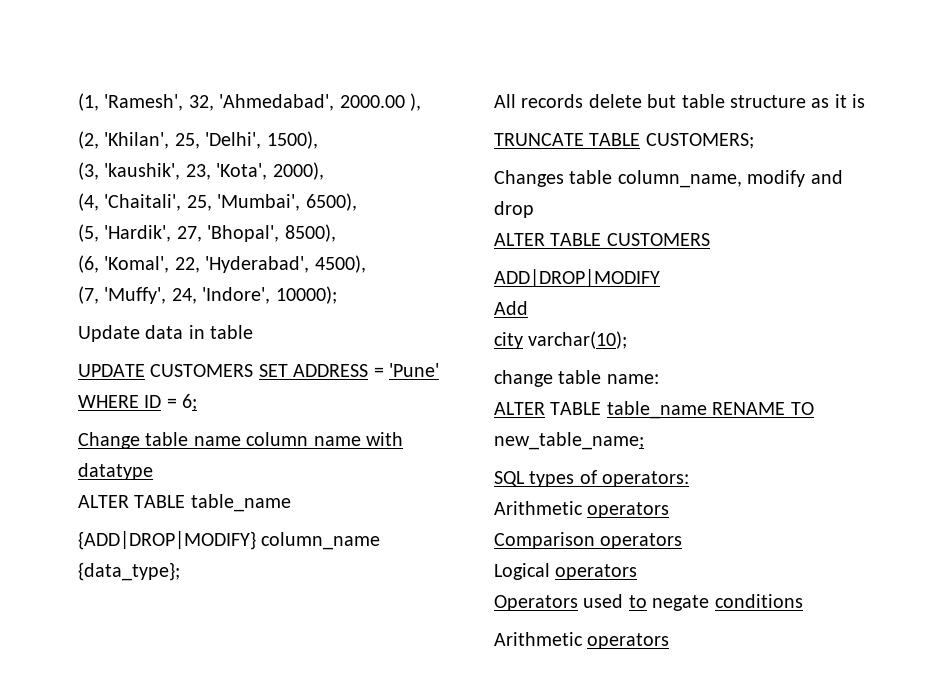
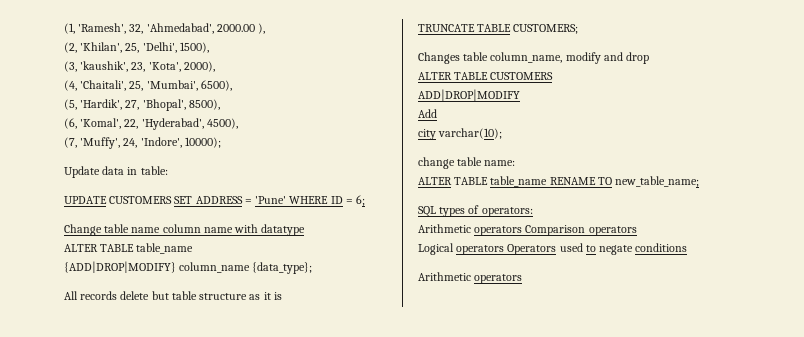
[210,325,254,339] table -> [140,166,168,175] table:
(670, 510) // -> (523, 231) none
(638, 572) // -> (505, 250) none

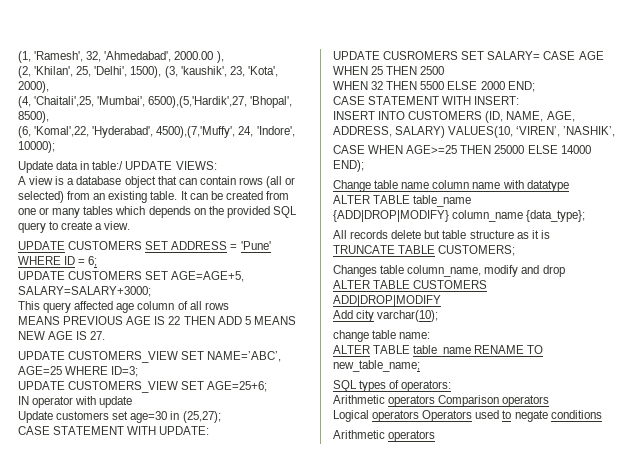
(209, 47) // -> (162, 72) none
[80,80,232,91] [64,99,220,111] [64,118,238,130] [64,137,121,149] 'Chaitali', 25, 'Mumbai', 6500), // (5, 'Hardik', 27, 'Bhopal', 8500), // (6, 'Komal', 22, 'Hyderabad', 4500), // (7, 'Muffy', -> [34,96,293,108] [18,111,49,123] [18,126,236,138] 'Chaitali',25, 'Mumbai', 6500),(5,'Hardik',27, 'Bhopal', 8500), // (6, 'Komal',22, 'Hyderabad', 4500),(7,'Muffy',
[140,166,168,175] table: -> [92,161,217,170] [18,176,296,188] [18,191,289,203] [18,206,297,218] [18,221,131,233] table:/ UPDATE VIEWS: // A view is a database object that can contain rows (all or selected) from an existing table. It can be created from one or many tables which depends on the provided SQL query to create a view.
(366, 200) none -> [18,271,245,282] [18,286,151,297] [18,301,229,313] [18,316,296,325] [18,331,106,340] [18,351,282,363] [18,366,139,377] [18,381,268,393] [18,396,133,408] [18,411,221,423] [18,426,210,435] [333,51,604,60] [333,66,445,75] [333,81,535,92] [333,96,520,105] [333,111,575,123] [333,126,616,138] [333,145,591,154] [333,160,364,172] // UPDATE CUSTOMERS SET AGE=AGE+5, SALARY=SALARY+3000; // This query affected age column of all rows // MEANS PREVIOUS AGE IS 22 THEN ADD 5 MEANS NEW AGE IS 27. // UPDATE CUSTOMERS_VIEW SET NAME=’ABC’, AGE=25 WHERE ID=3; // UPDATE CUSTOMERS_VIEW SET AGE=25+6; // IN operator with update // Update customers set age=30 in (25,27); // CASE STATEMENT WITH UPDATE: // UPDATE CUSROMERS SET SALARY= CASE AGE WHEN 25 THEN 2500 // WHEN 32 THEN 5500 ELSE 2000 END; // CASE STATEMENT WITH INSERT: // INSERT INTO CUSTOMERS (ID, NAME, AGE, ADDRESS, SALARY) VALUES(10, ‘VIREN’, ’NASHIK’, // CASE WHEN AGE>=25 THEN 25000 ELSE 14000 END);
(437, 113) // -> (353, 314) none

